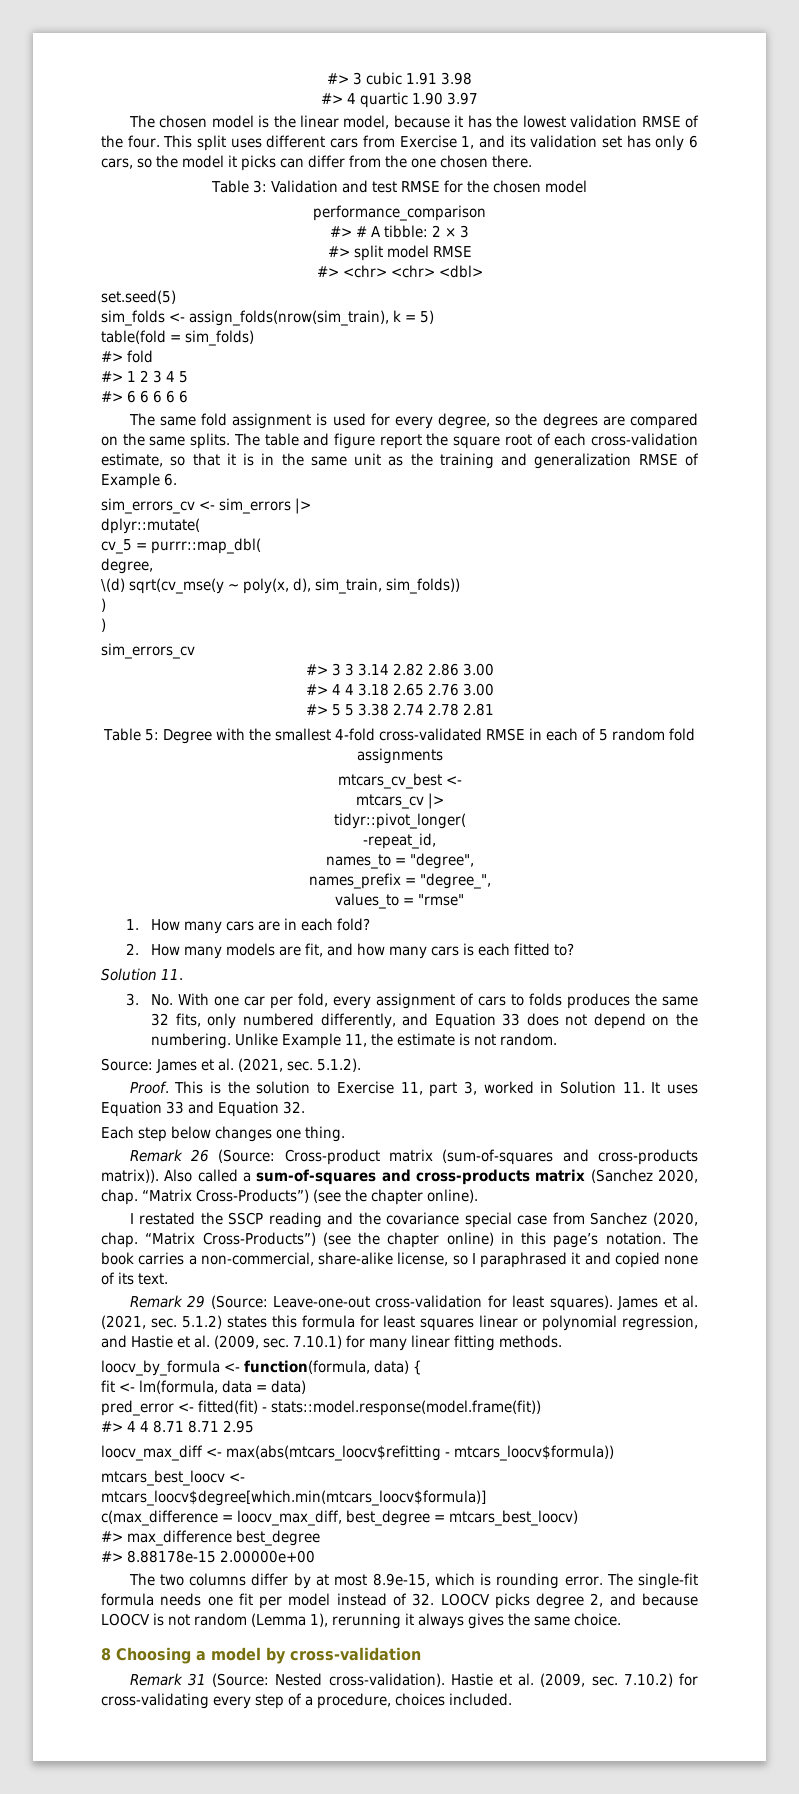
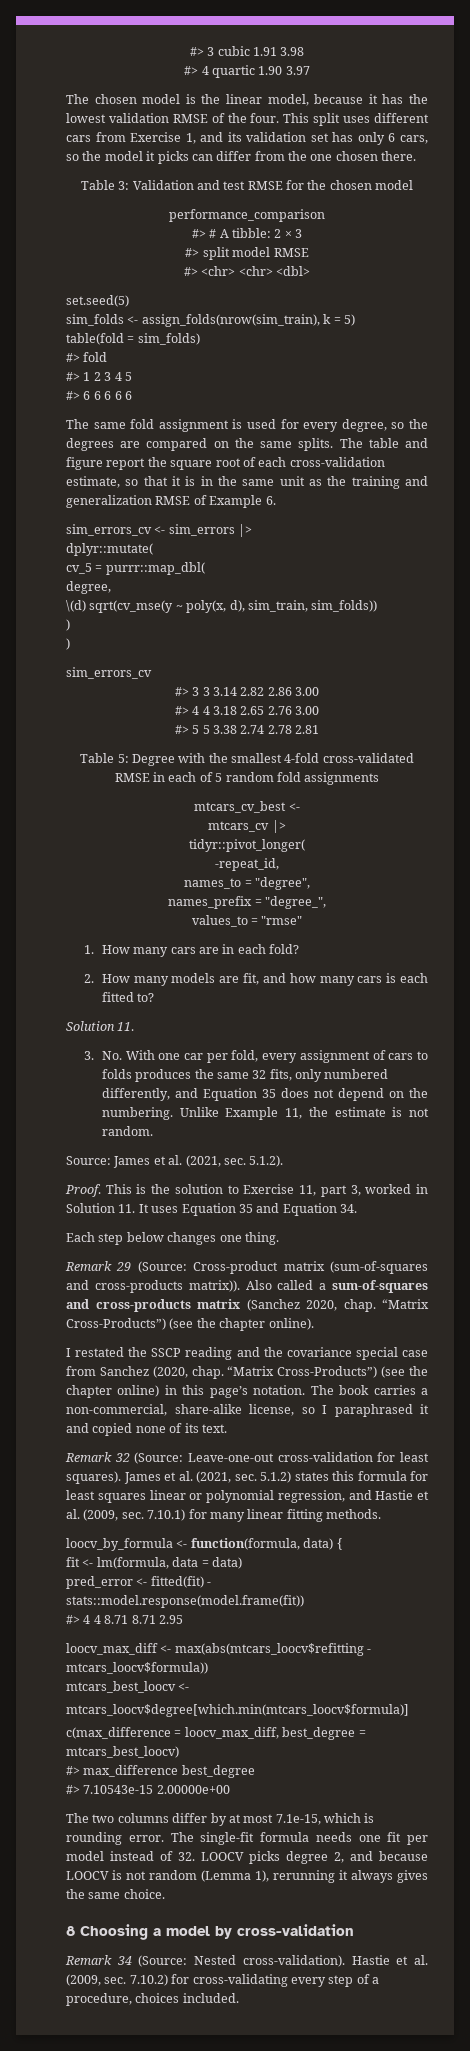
[502,1013,521,1026] 33 -> [261,1089,276,1098] 35
[166,1101,305,1117] 33 and Equation 32. -> [238,1203,357,1216] 35 and Equation 34.
[191,1149,210,1162] 26 -> [116,1262,132,1271] 29
[187,1295,206,1308] 29 -> [114,1453,130,1462] 32
[127,1550,216,1563] 8.88178e-15 -> [83,1785,154,1794] 7.10543e-15
[372,1573,430,1587] 8.9e-15, -> [275,1814,321,1825] 7.1e-15,
[187,1673,206,1686] 31 -> [116,1956,132,1965] 34

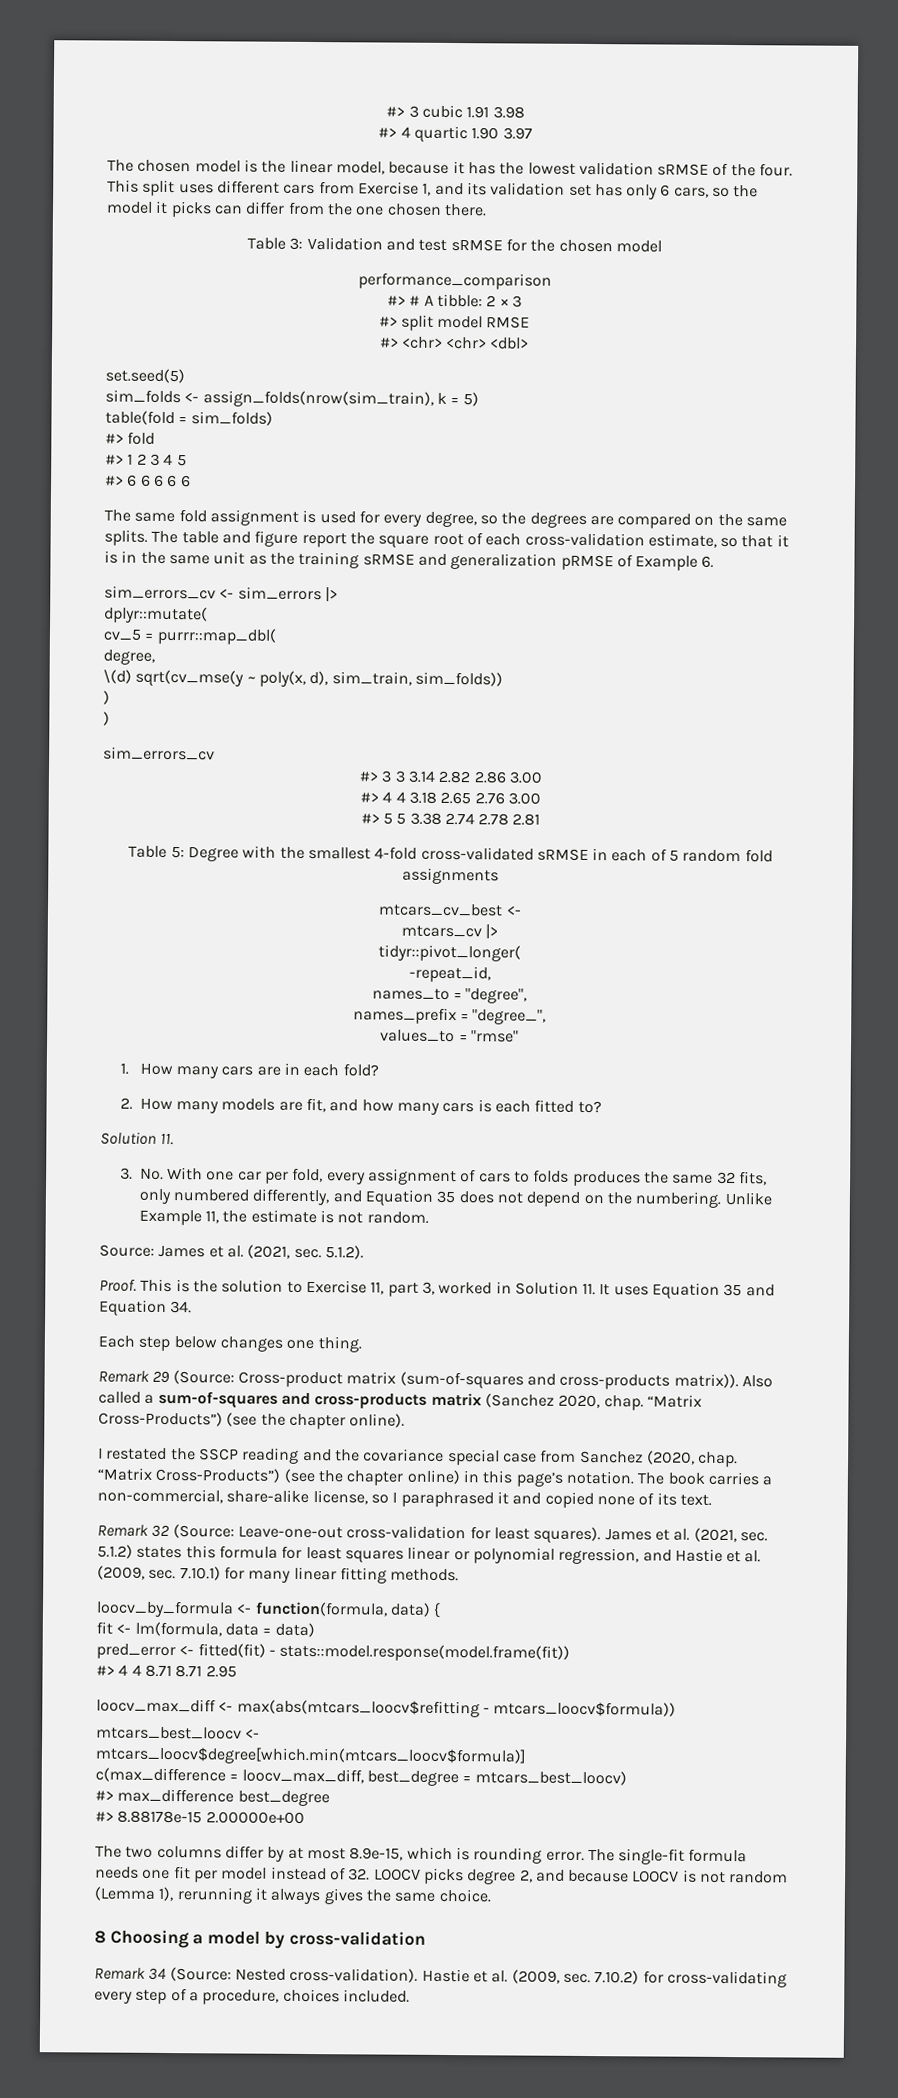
[172,114,208,123] RMSE -> [657,163,710,176] sRMSE
[247,181,283,190] RMSE -> [450,238,503,252] sRMSE
(400, 482) none -> [362,553,415,566] sRMSE
[155,496,191,505] RMSE -> [560,554,614,571] pRMSE
[114,773,150,782] RMSE -> [536,848,589,861] sRMSE
[83,1785,154,1794] 7.10543e-15 -> [117,1810,203,1824] 8.88178e-15
[275,1814,321,1825] 7.1e-15, -> [349,1847,404,1861] 8.9e-15,

